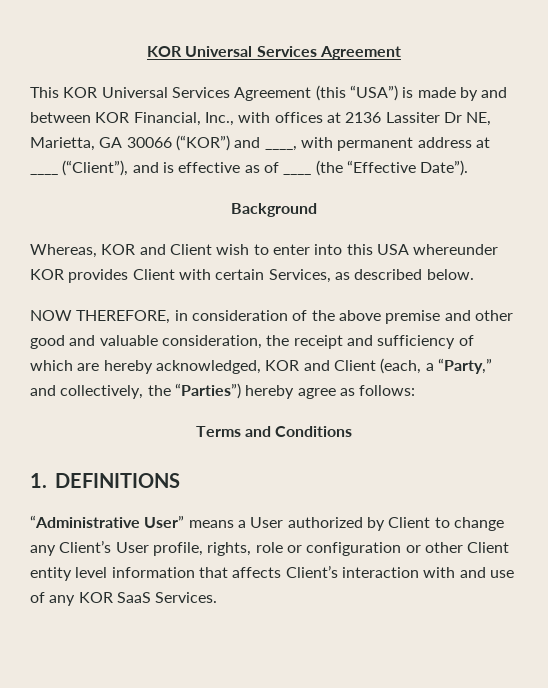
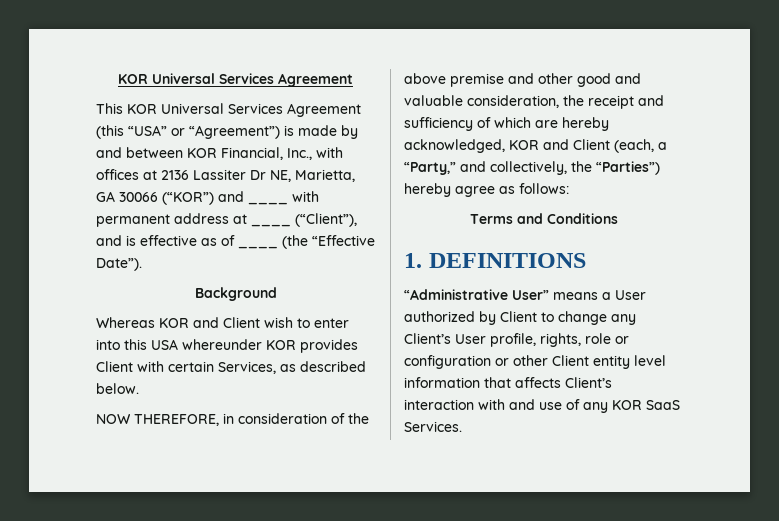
[349,85,398,101] “USA”) -> [128,125,280,139] “USA” or “Agreement”)
[264,146,297,151] ____, -> [248,202,288,205] ____
[30,244,97,258] Whereas, -> [96,317,155,328] Whereas

